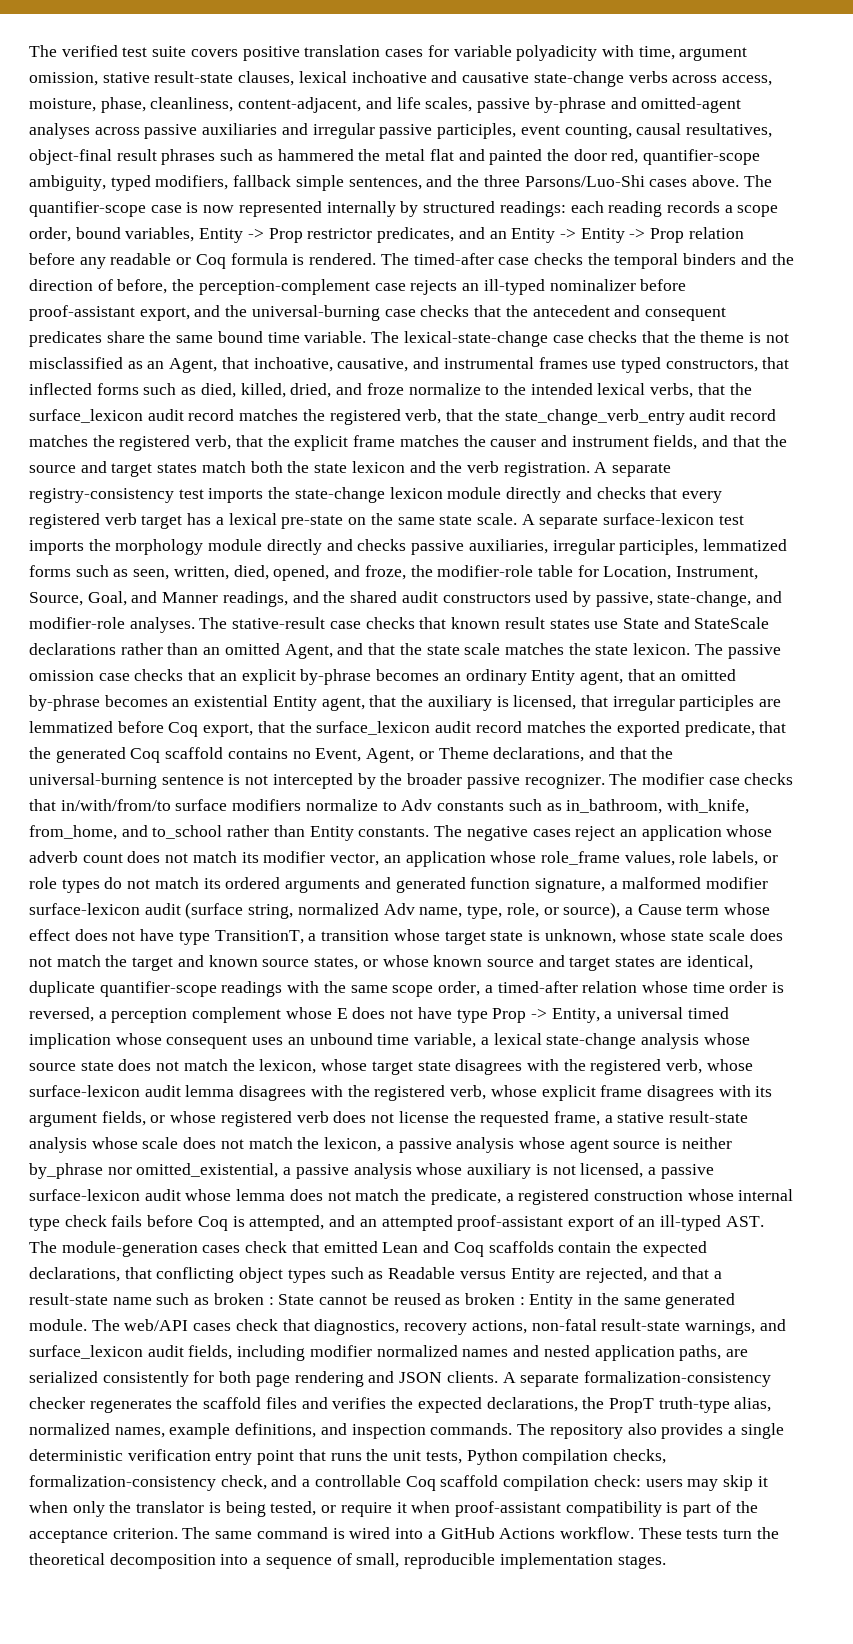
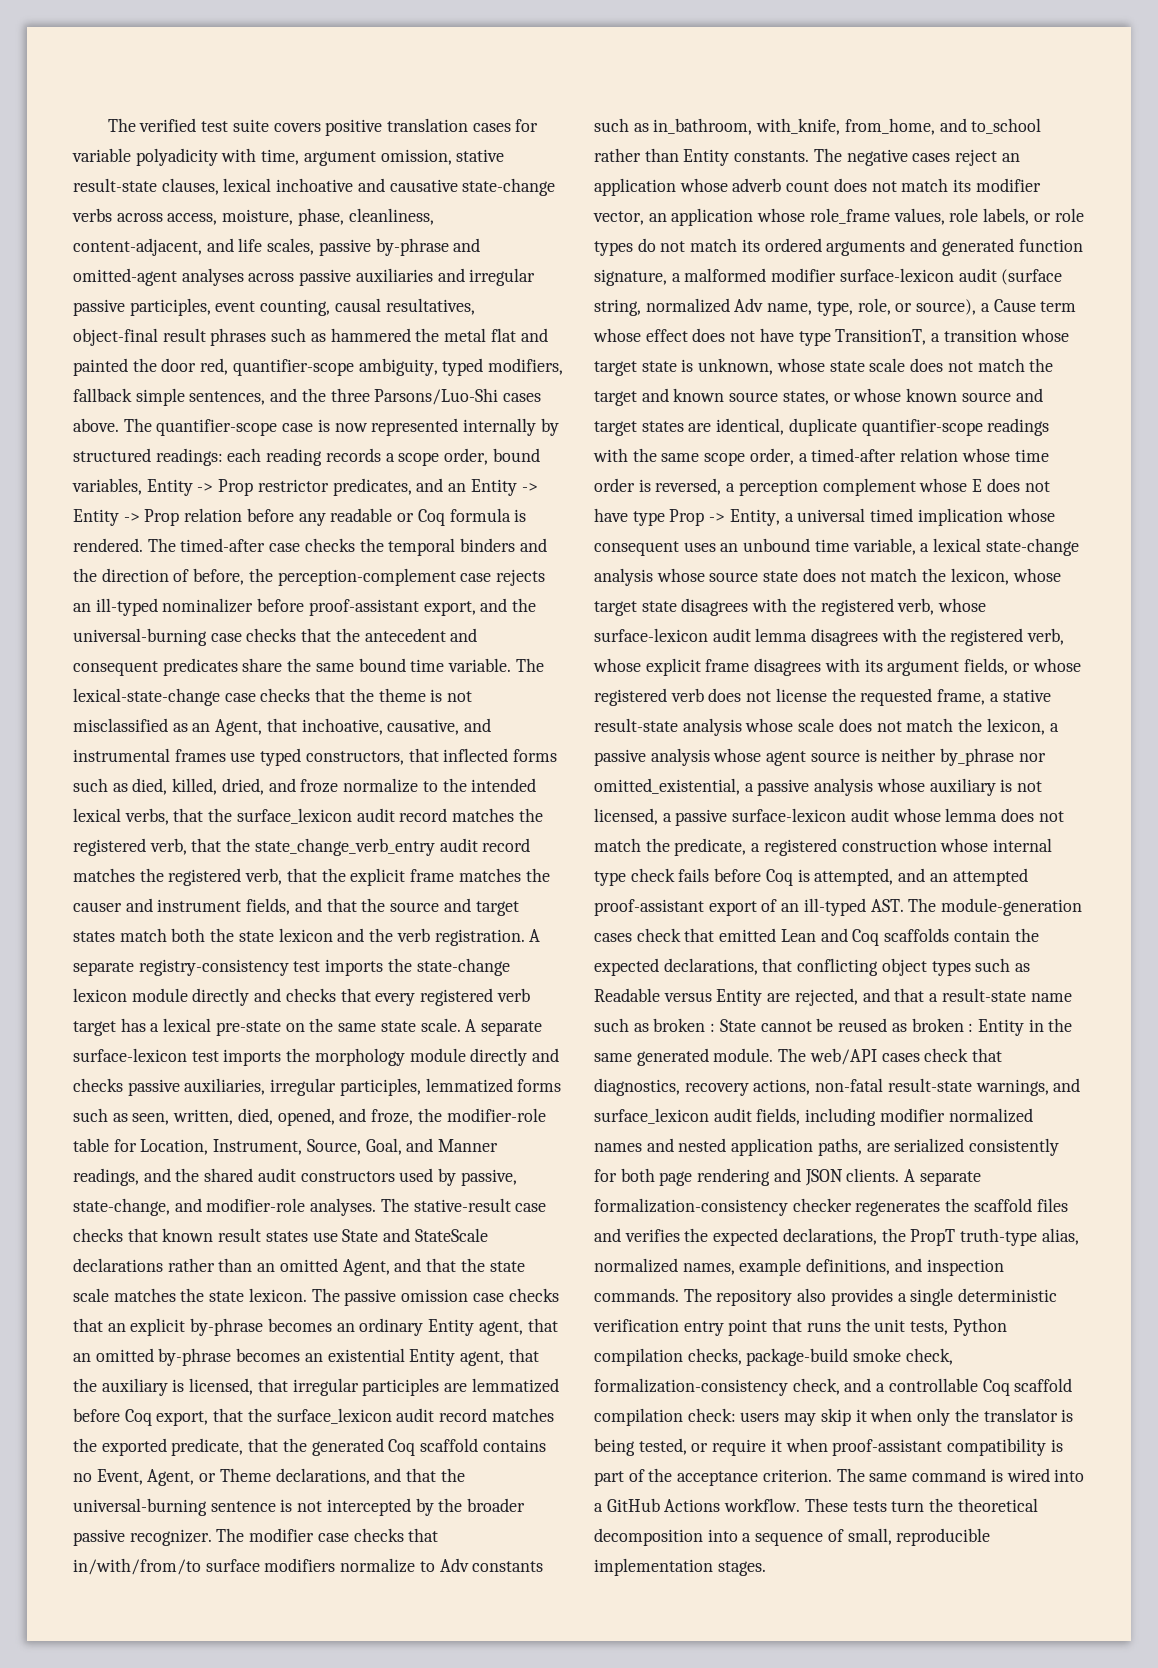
(666, 1456) none -> [746,1348,953,1366] package-build smoke check,

